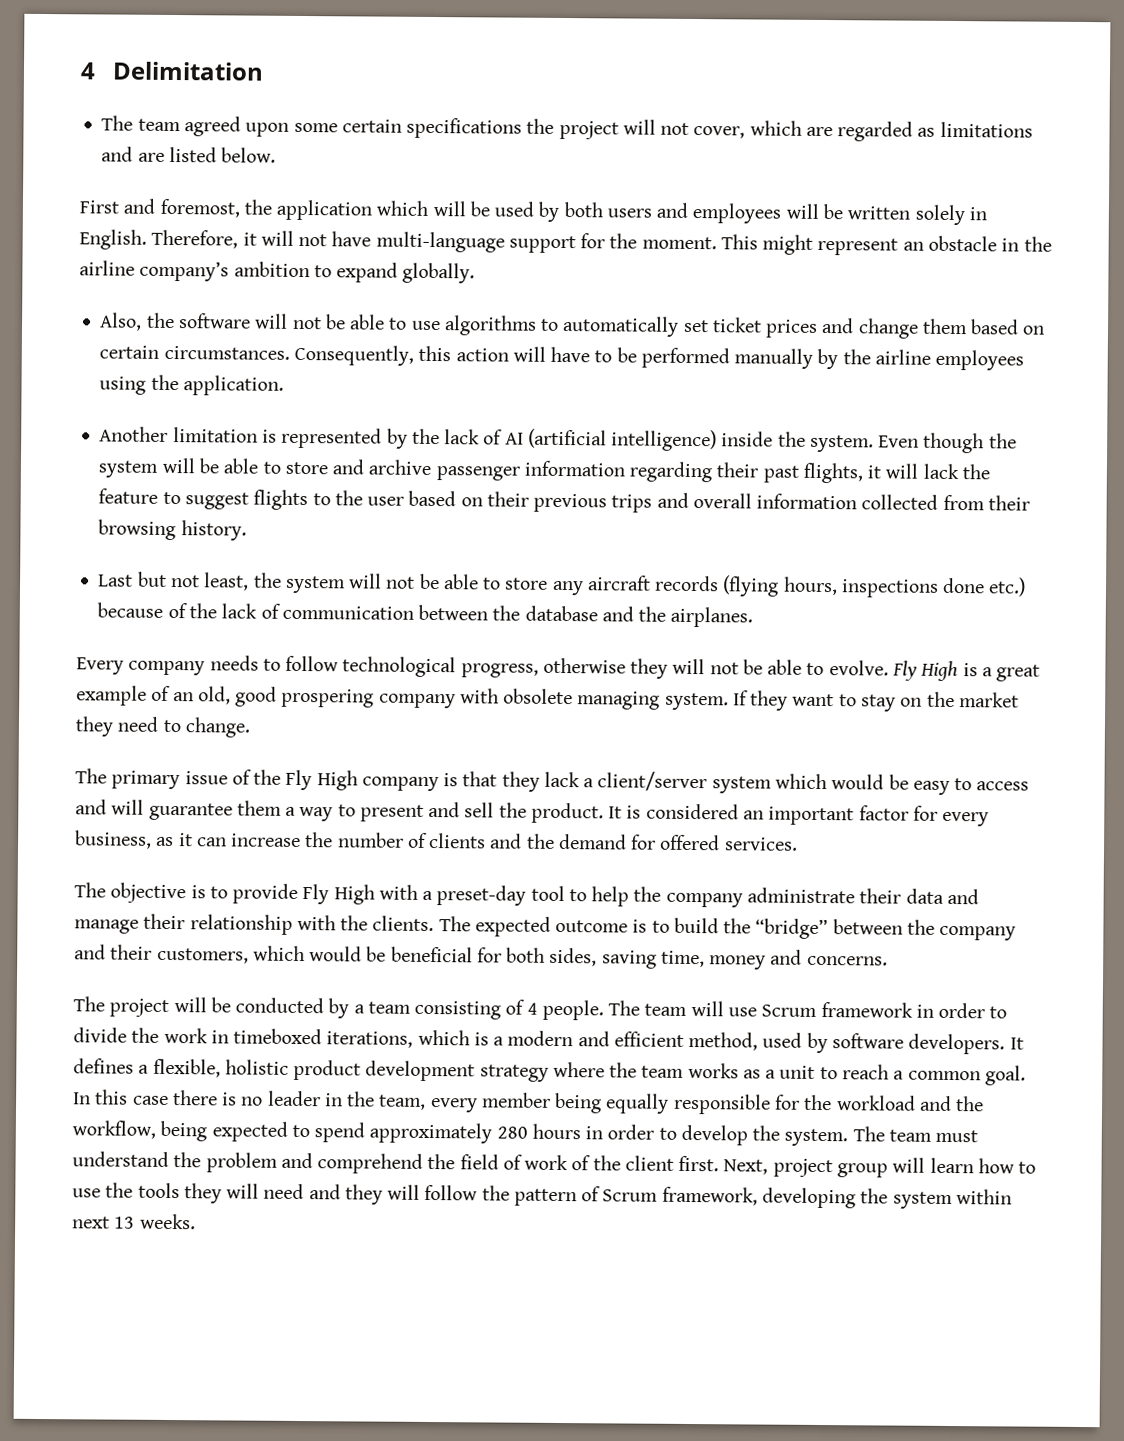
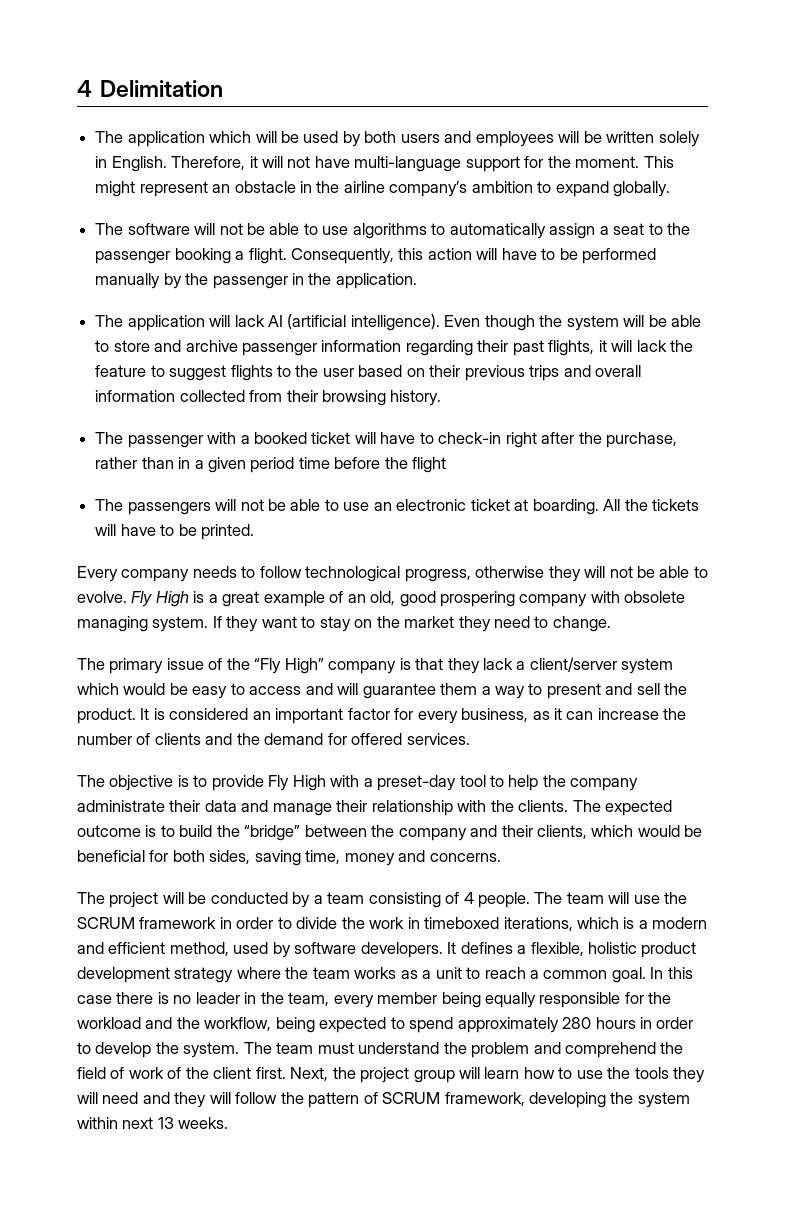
[137,116,1033,142] [101,146,277,163] [79,198,272,218] team agreed upon some certain specifications the project will not cover, which are regarded as limitations and are listed below. // First and foremost, the -> (124, 137) none
[99,312,175,331] Also, the -> [95,223,124,235] The
[682,317,1046,339] [99,345,290,360] set ticket prices and change them based on certain circumstances. -> [549,223,690,239] [95,248,287,264] assign a seat to the passenger booking a flight.
[874,349,1025,371] [99,376,147,395] airline employees using -> [212,273,304,289] passenger in
[99,426,874,453] Another limitation is represented by the lack of AI (artificial intelligence) inside the system. -> [95,314,440,331] The application will lack AI (artificial intelligence).
[98,571,1027,598] [97,602,754,628] Last but not least, the system will not be able to store any aircraft records (flying hours, inspections done etc.) because of the lack of communication between the database and the airplanes. -> [95,432,678,448] [95,457,447,473] [95,499,699,515] [95,524,254,540] The passenger with a booked ticket will have to check-in right after the purchase, rather than in a given period time before the flight // The passengers will not be able to use an electronic ticket at boarding. All the tickets will have to be printed.
[285,769,358,791] Fly High -> [254,658,324,674] “Fly High”
[156,947,249,964] customers, -> [537,825,588,839] clients,
[761,1004,818,1017] Scrum -> [664,892,688,904] [77,917,135,929] the SCRUM
(769, 1167) none -> [332,1067,356,1079] the
[602,1189,659,1202] Scrum -> [382,1092,441,1104] SCRUM

